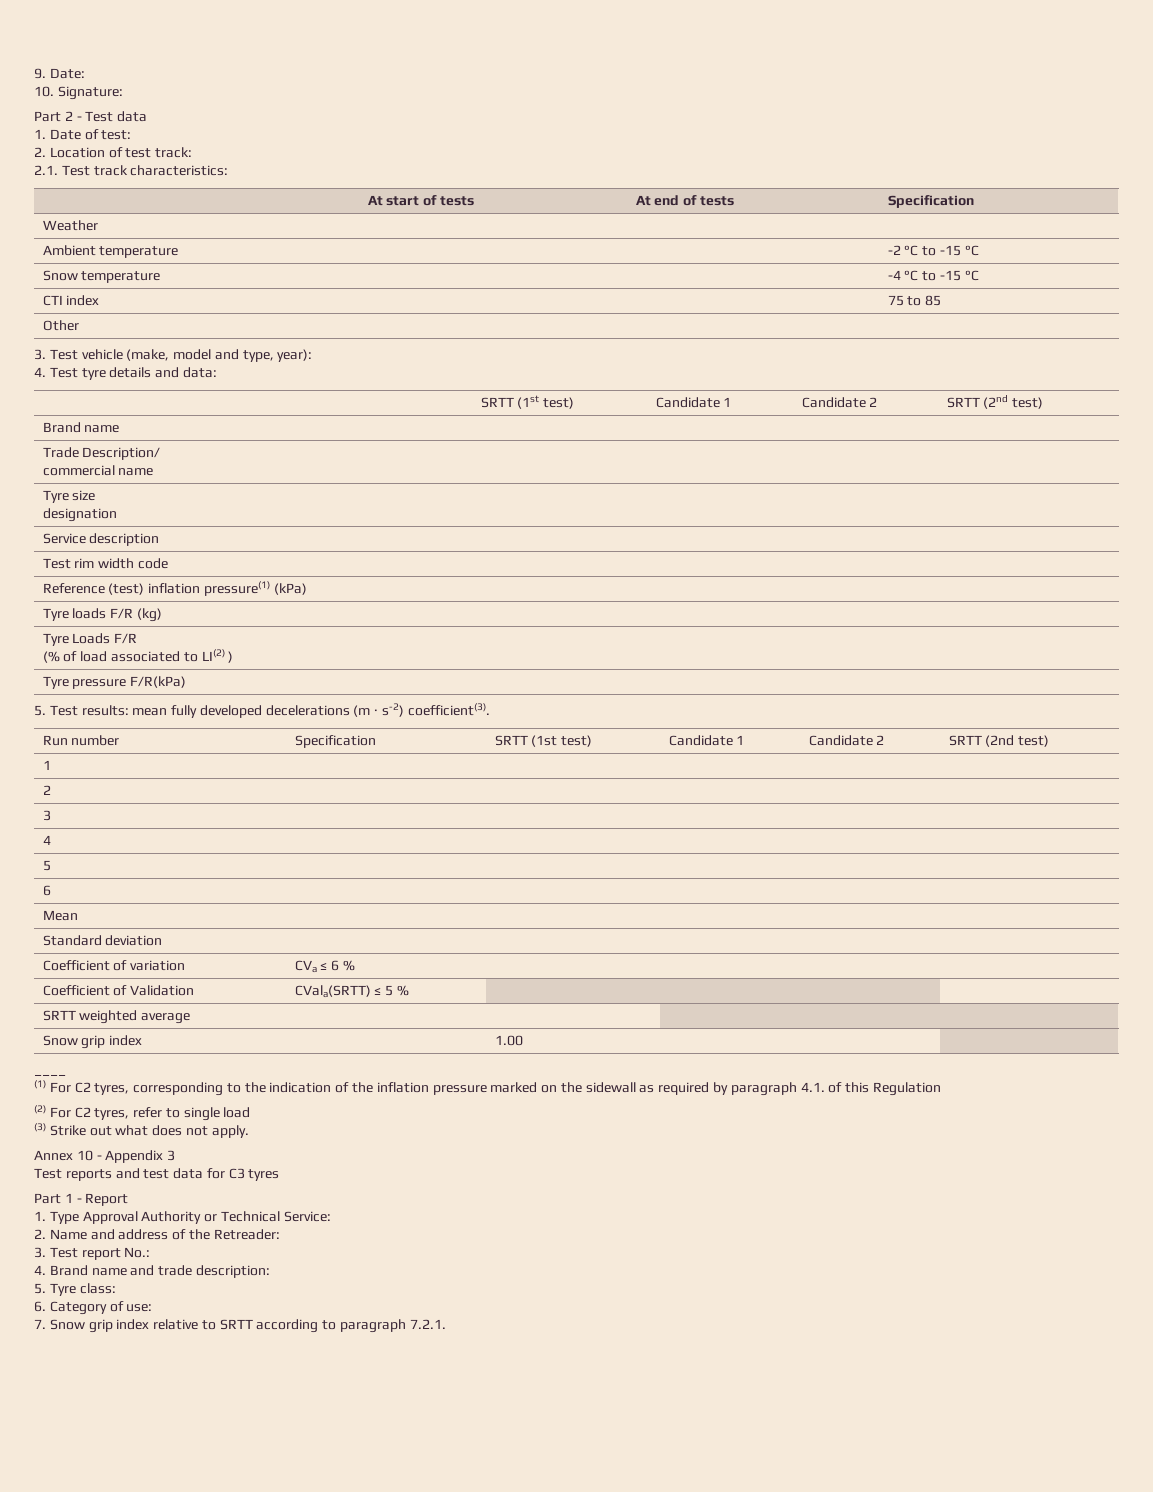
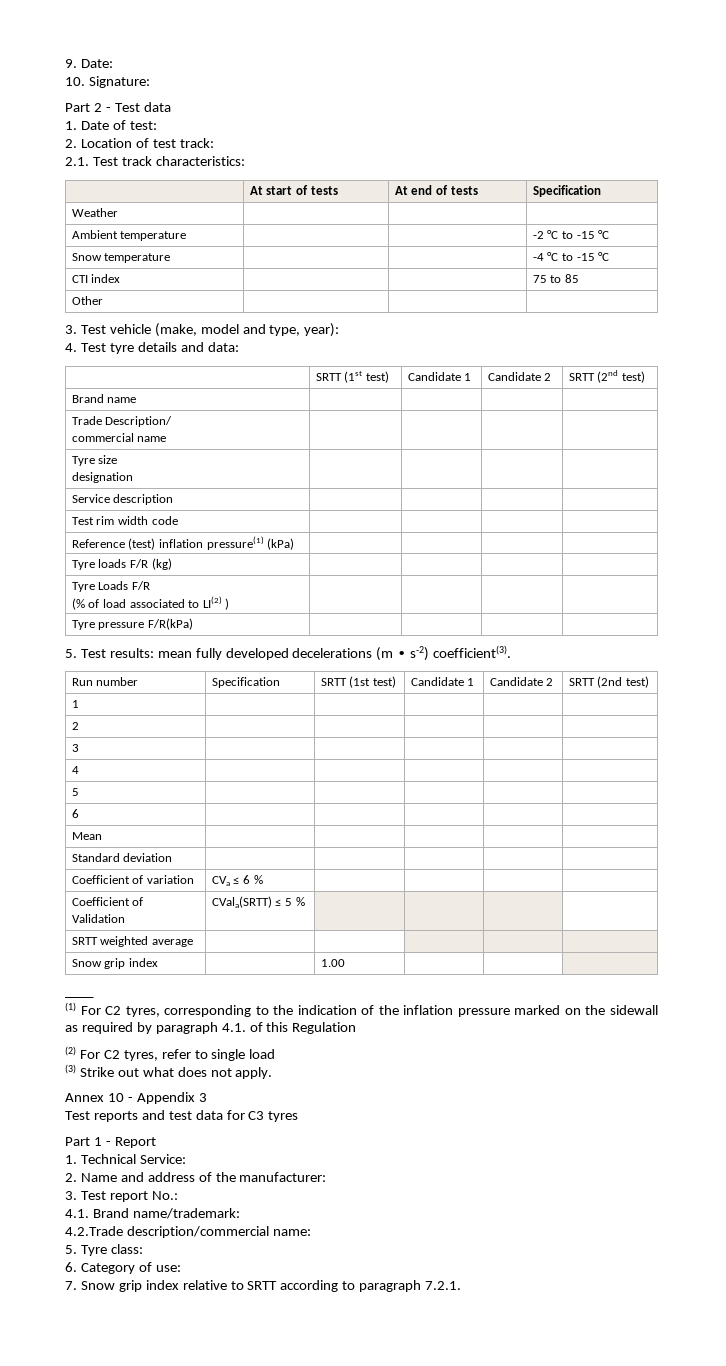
[49,1211,218,1224] Type Approval Authority or -> (77, 1159) none
[213,1229,280,1240] Retreader: -> [239,1172,327,1182] manufacturer:
[34,1265,270,1278] 4. Brand name and trade description: -> [65,1208,240,1219] [65,1226,311,1238] 4.1. Brand name/trademark: // 4.2.Trade description/commercial name:

